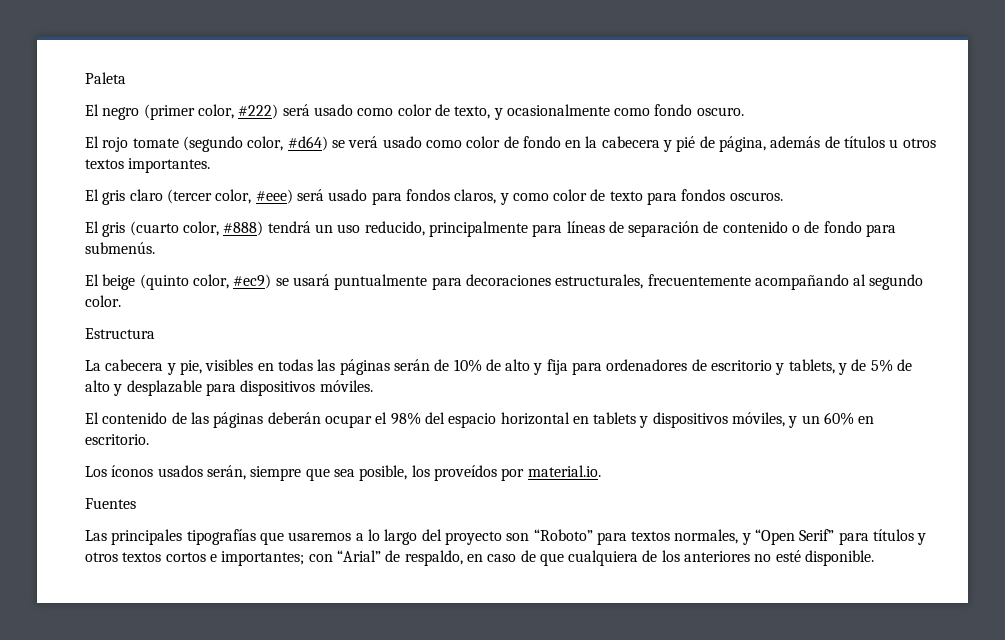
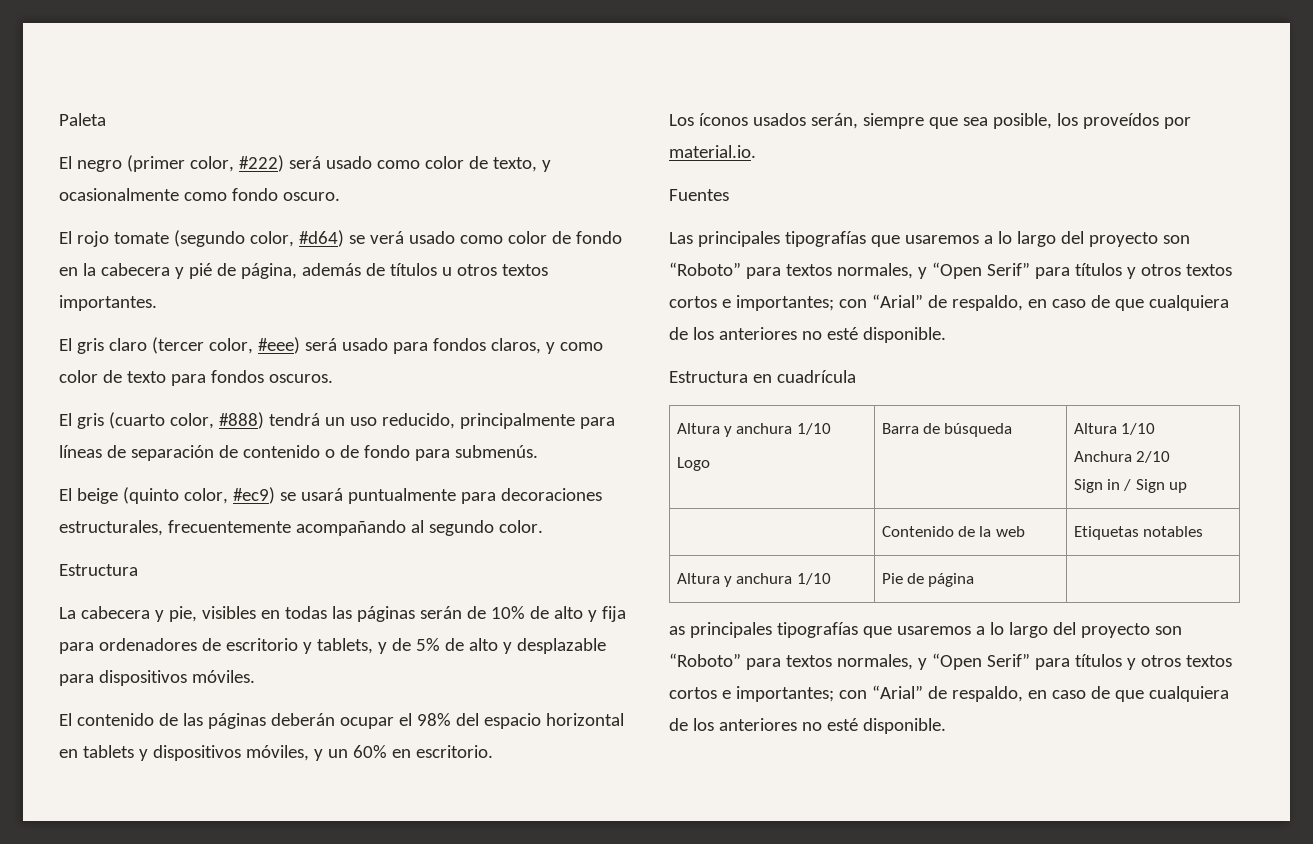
(875, 558) none -> [669,370,856,383] [676,423,831,437] [676,457,710,471] [881,423,1013,437] [1073,423,1155,435] [1073,451,1170,463] [1073,479,1188,493] [881,526,1025,537] [1073,526,1203,540] [676,573,831,587] [881,573,975,587] [669,622,1182,638] [669,653,1232,670] [669,685,1229,702] [669,718,946,734] // Estructura en cuadrícula // Altura y anchura 1/10 // Logo | Barra de búsqueda | Altura 1/10 // Anchura 2/10 // Sign in / Sign up // | Contenido de la web | Etiquetas notables // Altura y anchura 1/10 | Pie de página | // as principales tipografías que usaremos a lo largo del proyecto son “Roboto” para textos normales, y “Open Serif” para títulos y otros textos cortos e importantes; con “Arial” de respaldo, en caso de que cualquiera de los anteriores no esté disponible.

